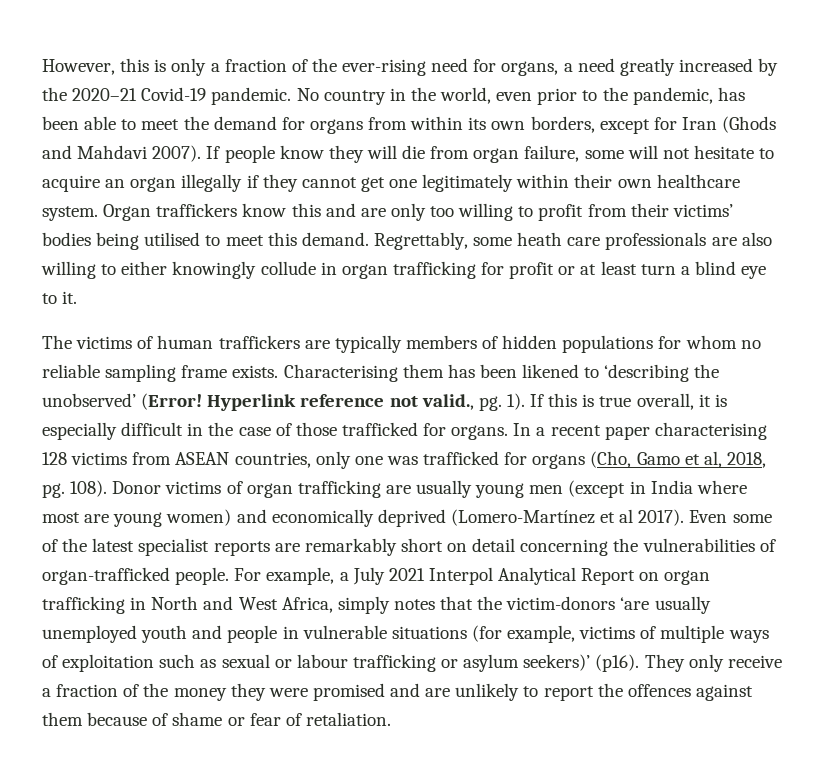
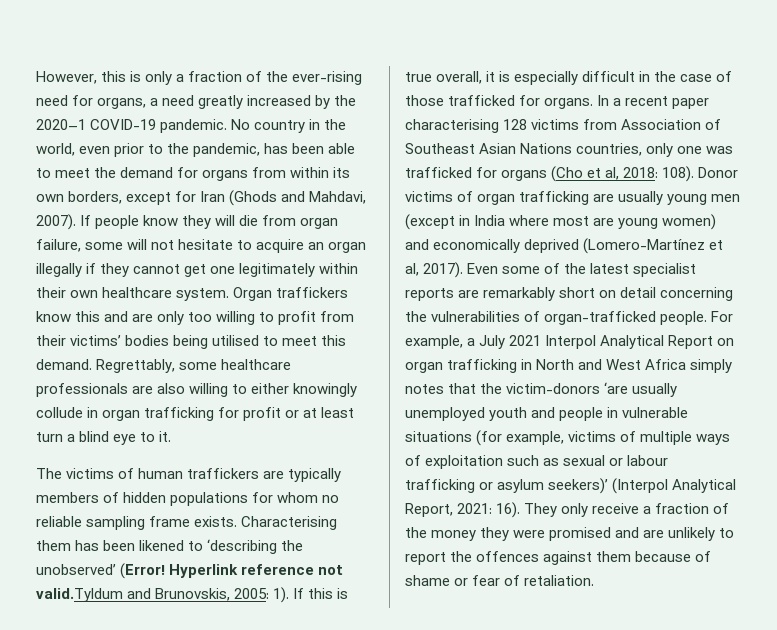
[72,87,207,101] 2020–21 Covid-19 -> [36,119,157,130] 2020–1 COVID-19
[77,145,148,159] Mahdavi -> [309,191,367,204] Mahdavi,
[517,232,601,246] heath care -> [221,359,292,370] healthcare
[421,394,502,411] valid., pg. -> [36,588,270,602] valid.Tyldum and Brunovskis, 2005:
[175,452,230,465] ASEAN -> [621,119,722,130] [405,143,573,154] Association of Southeast Asian Nations
[590,451,766,468] [42,483,65,498] (Cho, Gamo et al, 2018, pg. -> [551,166,659,182] (Cho et al, 2018:
[619,509,634,523] al -> [405,263,419,276] al,
[281,597,333,613] Africa, -> [645,359,687,370] Africa
[595,654,640,672] (p16). -> [612,478,737,494] [405,502,521,518] (Interpol Analytical Report, 2021: 16).

